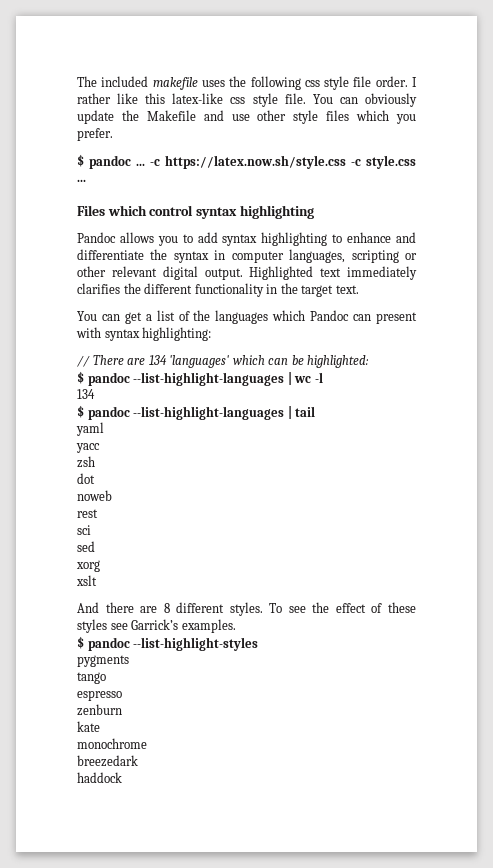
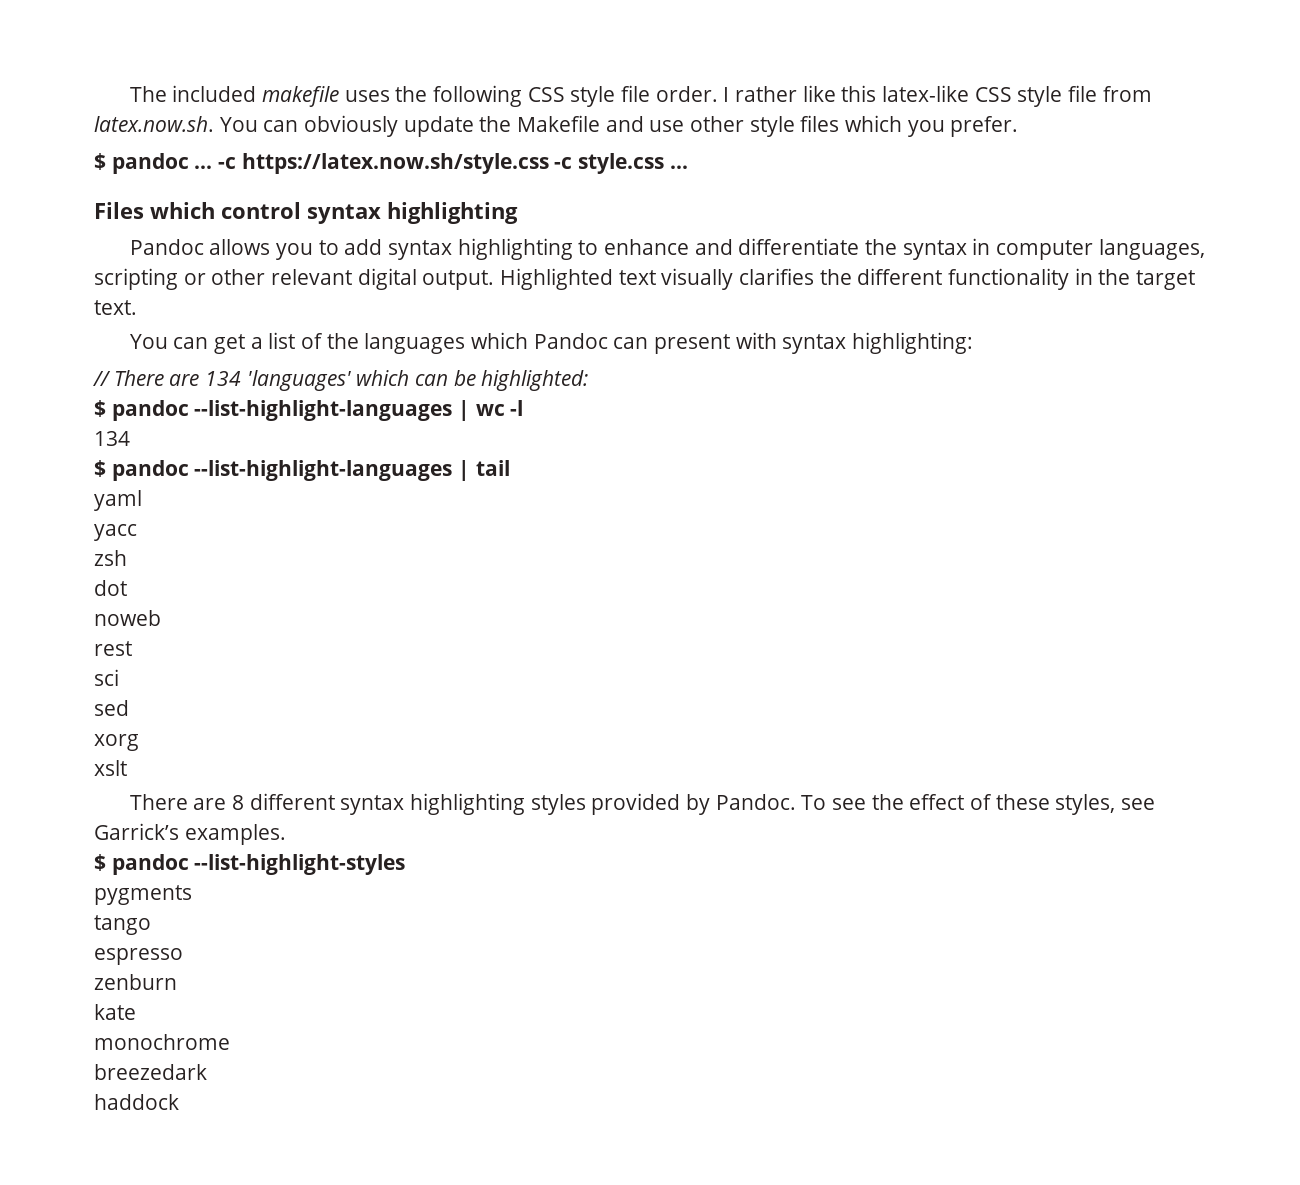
[304,80,320,87] css -> [527,87,565,102] CSS
[230,93,306,107] css style file. -> [974,85,1152,107] [94,116,214,132] CSS style file from latex.now.sh.
[347,266,417,280] immediately -> [661,268,734,290] visually
[77,602,134,613] And there -> [129,794,188,810] There
[229,602,263,616] styles. -> [340,793,796,815] syntax highlighting styles provided by Pandoc.
[77,619,107,633] styles -> [1055,794,1116,815] styles,

